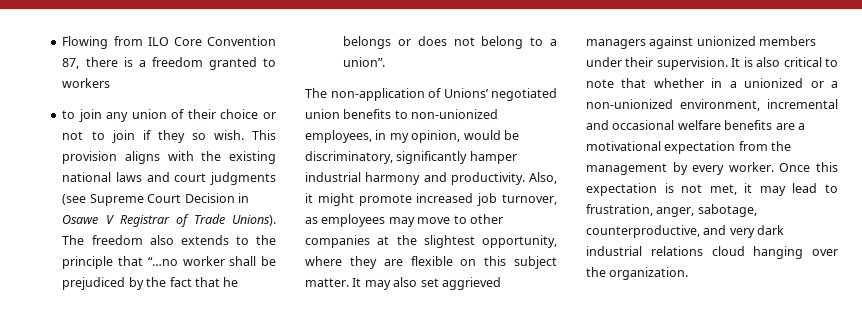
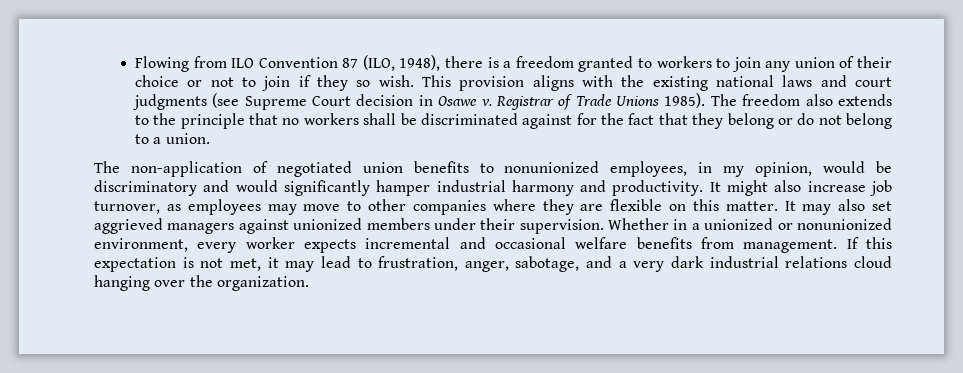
[173,36,276,46] [62,58,80,69] Core Convention 87, -> [258,55,441,71] Convention 87 (ILO, 1948),
(111, 83) // -> (712, 62) none
[184,193,235,203] Decision -> [356,94,414,106] decision
[105,215,115,224] V -> [481,99,492,106] v.
[231,215,276,226] Unions). -> [616,93,706,108] Unions 1985).
[147,256,276,266] [62,277,239,290] [343,36,447,49] “…no worker shall be prejudiced by the fact that he belongs or does -> [282,113,815,129] no workers shall be discriminated against for the fact that they belong or do
[343,57,386,67] union”. -> [165,133,210,144] union.
[443,88,489,98] Unions’ -> (268, 167) none
[411,109,499,119] non-unionized -> [504,161,600,173] nonunionized
[305,151,393,164] discriminatory, -> [94,180,278,196] discriminatory and would
[529,172,557,184] [305,193,474,206] Also, it might promote increased -> [709,180,866,196] It might also increase
[377,235,557,248] at the slightest opportunity, -> (486, 207) none
[514,256,557,269] subject -> (719, 205) none
[731,57,838,67] [586,78,838,88] [586,99,760,111] It is also critical to note that whether in a unionized or a non-unionized environment, -> [608,218,892,230] [94,237,356,253] Whether in a unionized or nonunionized environment, every worker expects
[775,123,805,130] [586,141,792,154] [586,162,811,175] are a motivational expectation from the management by every worker. Once -> [701,237,859,253] from management. If
[586,225,727,238] counterproductive, and -> [586,256,627,268] and a

